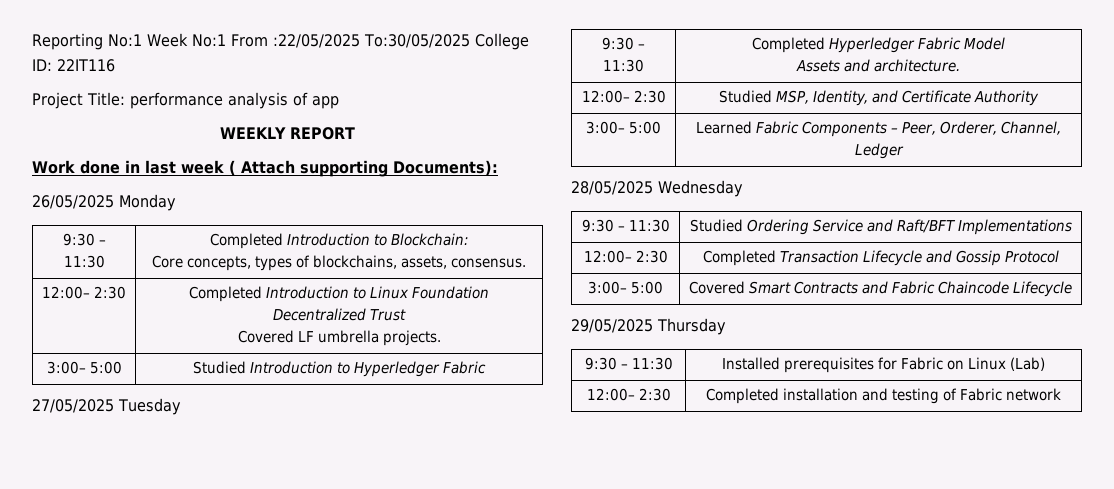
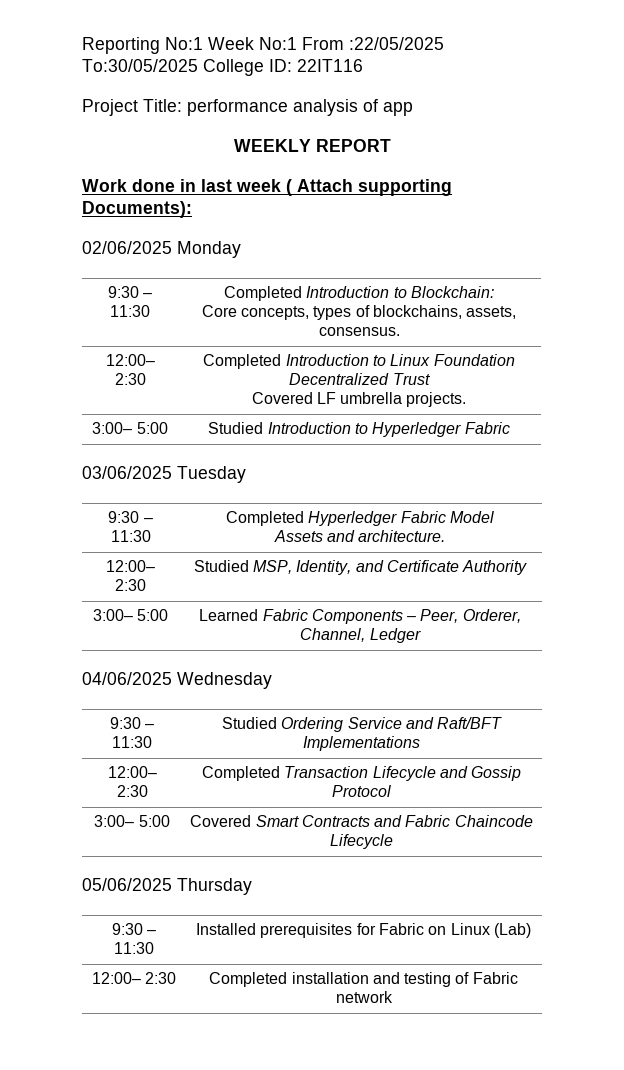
[32,195,114,209] 26/05/2025 -> [82,241,172,254] 02/06/2025
[32,399,114,413] 27/05/2025 -> [82,466,172,479] 03/06/2025
[571,181,653,195] 28/05/2025 -> [82,672,172,685] 04/06/2025
[571,319,653,333] 29/05/2025 -> [82,878,172,891] 05/06/2025

